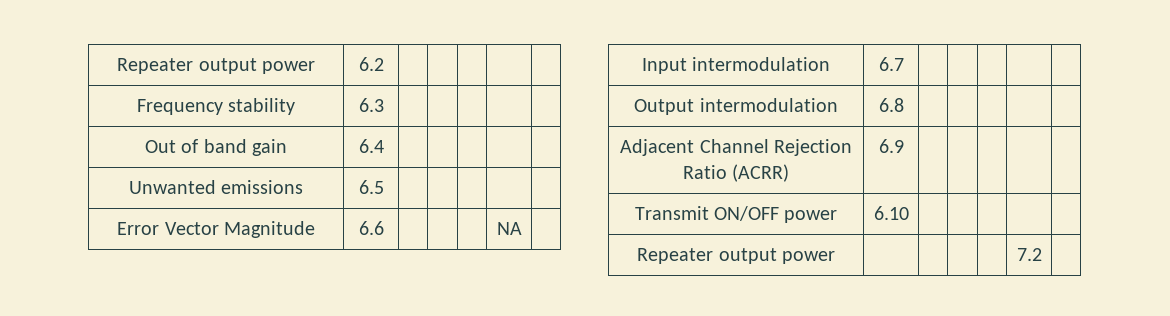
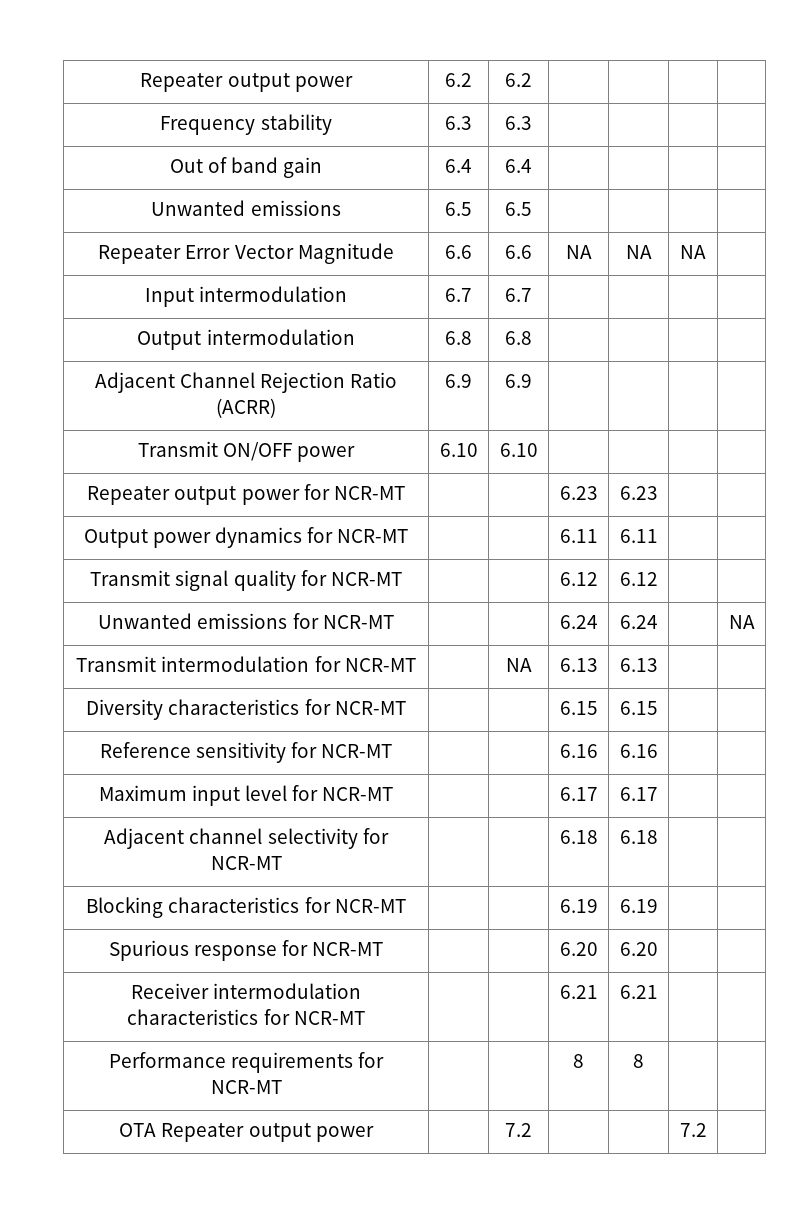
(384, 64) none -> [505,73,532,87] 6.2
(384, 105) none -> [505,116,532,130] 6.3
(384, 146) none -> [505,159,532,173] 6.4
(384, 187) | | | | // -> [505,202,532,216] [98,245,182,264] 6.5 | | | | // Repeater
(384, 228) | | -> [505,245,532,259] [565,245,592,259] [625,245,652,259] 6.6 | NA | NA
(904, 64) none -> [505,288,532,302] 6.7
(904, 105) none -> [505,331,532,345] 6.8
(904, 146) none -> [505,374,532,388] 6.9
[637,248,835,264] | | | | // Repeater output power | | -> [499,443,538,457] [87,484,405,505] [559,486,598,500] [619,486,658,500] [83,527,409,548] [559,529,598,543] [619,529,658,543] [90,570,402,591] [559,572,598,586] [619,572,658,586] [98,613,394,629] [559,615,598,629] [619,615,658,629] [728,615,755,629] [76,656,416,672] [505,658,532,672] [559,658,598,672] [619,658,658,672] [86,699,406,720] [559,701,598,715] [619,701,658,715] [99,742,393,763] [559,744,598,758] [619,744,658,758] [98,785,394,806] [559,787,598,801] [619,787,658,801] [104,828,389,849] [210,856,282,870] [559,830,598,844] [619,830,658,844] [86,897,406,918] [559,899,598,913] [619,899,658,913] [108,940,384,961] [559,942,598,956] [619,942,658,956] [130,983,362,999] [127,1009,365,1025] [559,985,598,999] [619,985,658,999] [108,1052,385,1073] [210,1080,282,1094] [573,1054,584,1068] [633,1054,644,1068] [119,1123,374,1142] [505,1123,532,1137] 6.10 | | | | // Repeater output power for NCR-MT | | | 6.23 | 6.23 | | // Output power dynamics for NCR-MT | | | 6.11 | 6.11 | | // Transmit signal quality for NCR-MT | | | 6.12 | 6.12 | | // Unwanted emissions for NCR-MT | | | 6.24 | 6.24 | | NA // Transmit intermodulation for NCR-MT | | NA | 6.13 | 6.13 | | // Diversity characteristics for NCR-MT | | | 6.15 | 6.15 | | // Reference sensitivity for NCR-MT | | | 6.16 | 6.16 | | // Maximum input level for NCR-MT | | | 6.17 | 6.17 | | // Adjacent channel selectivity for NCR-MT | | | 6.18 | 6.18 | | // Blocking characteristics for NCR-MT | | | 6.19 | 6.19 | | // Spurious response for NCR-MT | | | 6.20 | 6.20 | | // Receiver intermodulation characteristics for NCR-MT | | | 6.21 | 6.21 | | // Performance requirements for NCR-MT | | | 8 | 8 | | // OTA Repeater output power | | 7.2

